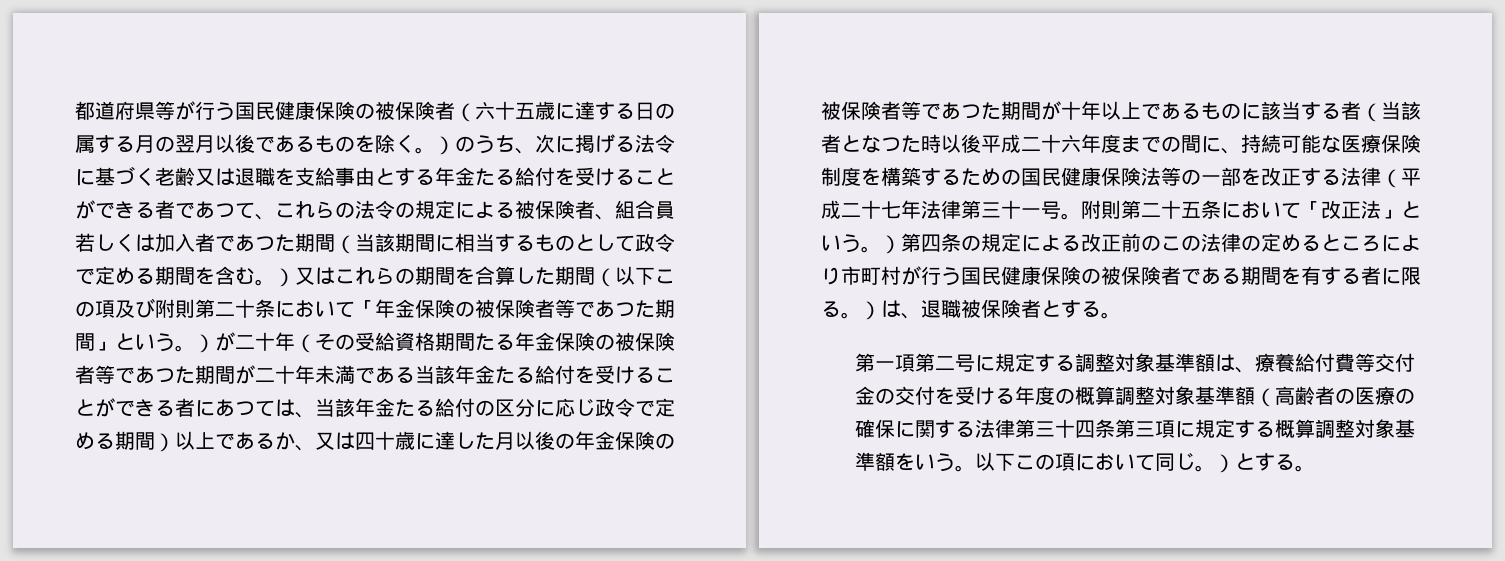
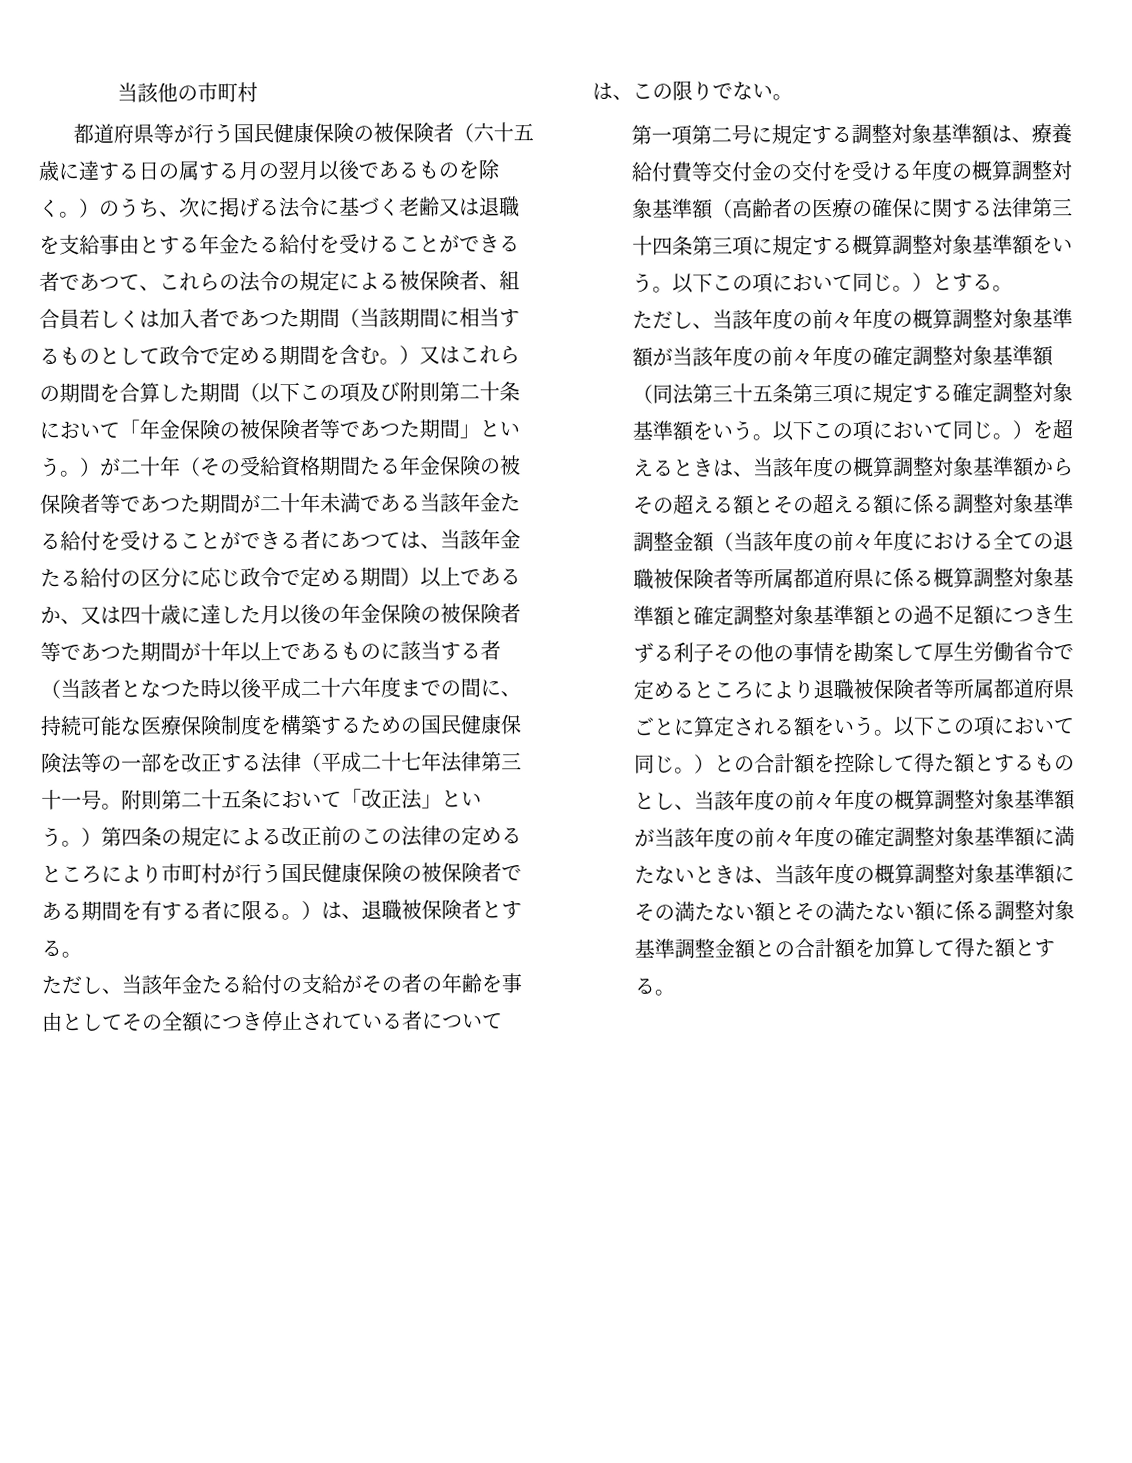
(75, 110) none -> [116,82,258,104] 当該他の市町村 //
(1121, 315) none -> [41,973,522,996] [42,1010,503,1033] [592,80,793,101] // ただし、当該年金たる給付の支給がその者の年齢を事由としてその全額につき停止されている者については、この限りでない。
(1316, 468) none -> [632,307,1074,331] [632,344,1055,368] [632,382,1074,405] [632,419,1074,442] [633,456,1075,479] [633,493,1075,516] [633,529,1075,553] [633,567,1075,590] [633,604,1075,627] [633,641,1075,663] [633,678,1075,701] [633,715,1076,738] [634,752,1076,775] [634,788,1077,812] [634,826,1076,849] [634,862,1076,886] [634,900,1076,923] [634,937,1056,960] [634,977,676,996] // ただし、当該年度の前々年度の概算調整対象基準額が当該年度の前々年度の確定調整対象基準額（同法第三十五条第三項に規定する確定調整対象基準額をいう。以下この項において同じ。）を超えるときは、当該年度の概算調整対象基準額からその超える額とその超える額に係る調整対象基準調整金額（当該年度の前々年度における全ての退職被保険者等所属都道府県に係る概算調整対象基準額と確定調整対象基準額との過不足額につき生ずる利子その他の事情を勘案して厚生労働省令で定めるところにより退職被保険者等所属都道府県ごとに算定される額をいう。以下この項において同じ。）との合計額を控除して得た額とするものとし、当該年度の前々年度の概算調整対象基準額が当該年度の前々年度の確定調整対象基準額に満たないときは、当該年度の概算調整対象基準額にその満たない額とその満たない額に係る調整対象基準調整金額との合計額を加算して得た額とする。

